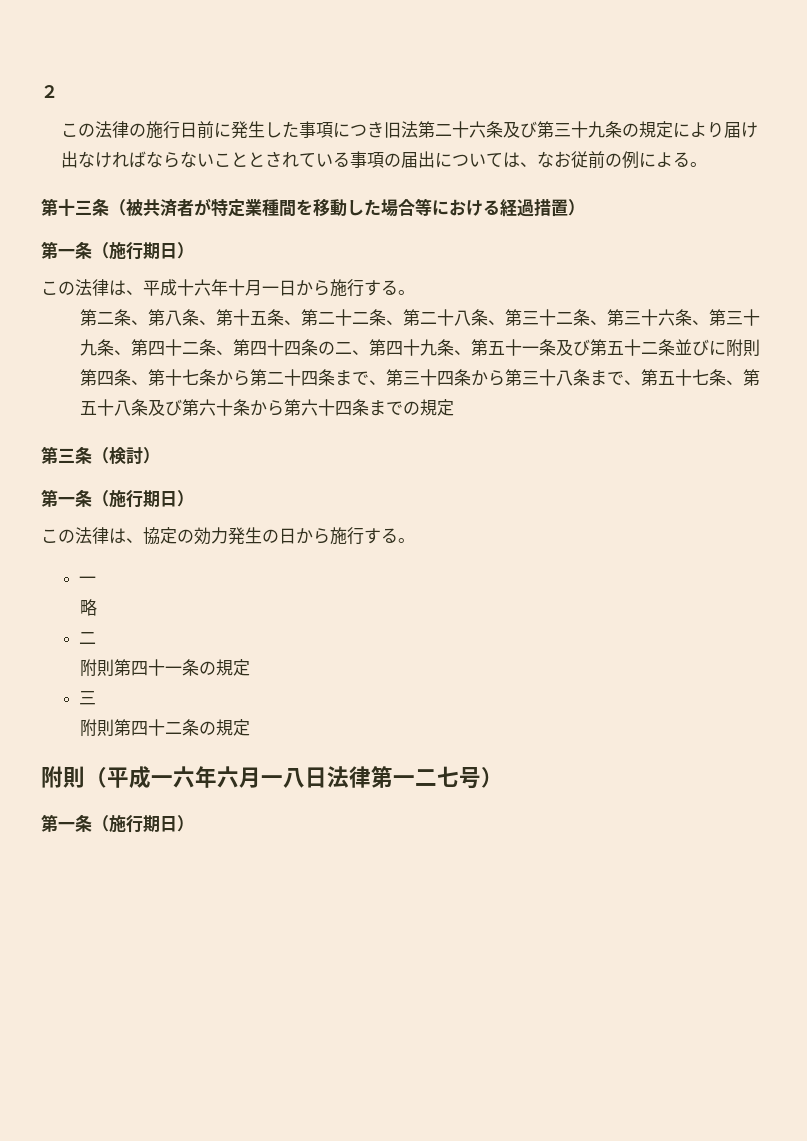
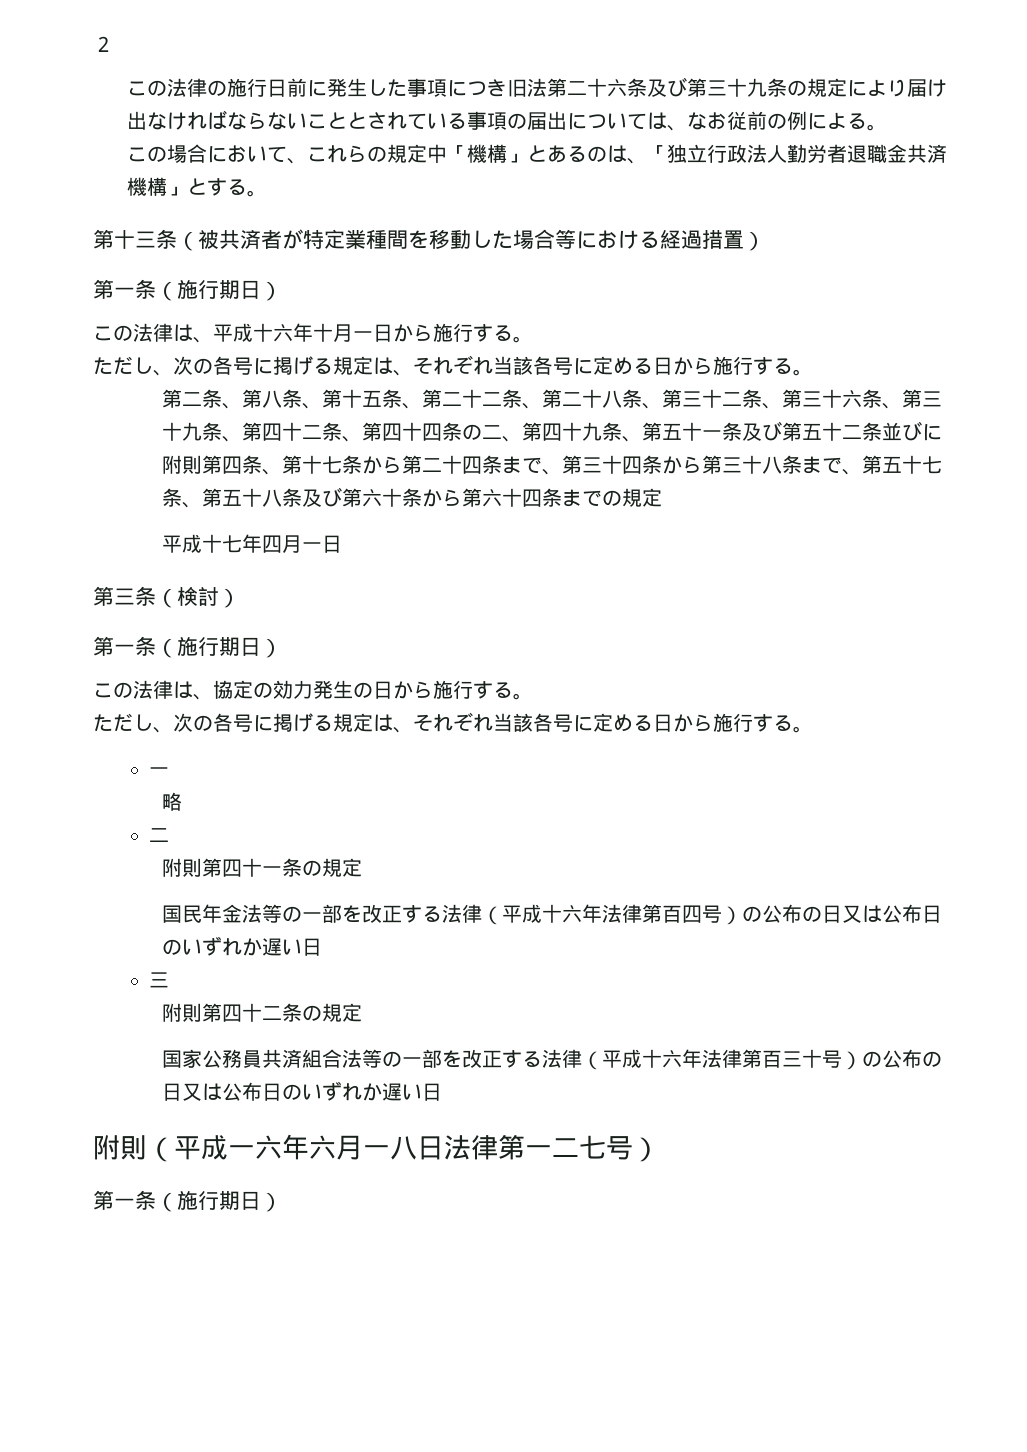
(707, 164) none -> [127,144,948,164] [127,177,268,197] // この場合において、これらの規定中「機構」とあるのは、「独立行政法人勤労者退職金共済機構」とする。
(415, 292) none -> [93,355,813,376] // ただし、次の各号に掲げる規定は、それぞれ当該各号に定める日から施行する。
(455, 407) none -> [161,534,342,553] // 平成十七年四月一日
(415, 540) none -> [93,712,813,733] // ただし、次の各号に掲げる規定は、それぞれ当該各号に定める日から施行する。
(251, 667) none -> [161,904,942,925] [161,936,322,956] // 国民年金法等の一部を改正する法律（平成十六年法律第百四号）の公布の日又は公布日のいずれか遅い日
(251, 727) none -> [161,1049,942,1070] [161,1081,442,1101] // 国家公務員共済組合法等の一部を改正する法律（平成十六年法律第百三十号）の公布の日又は公布日のいずれか遅い日

